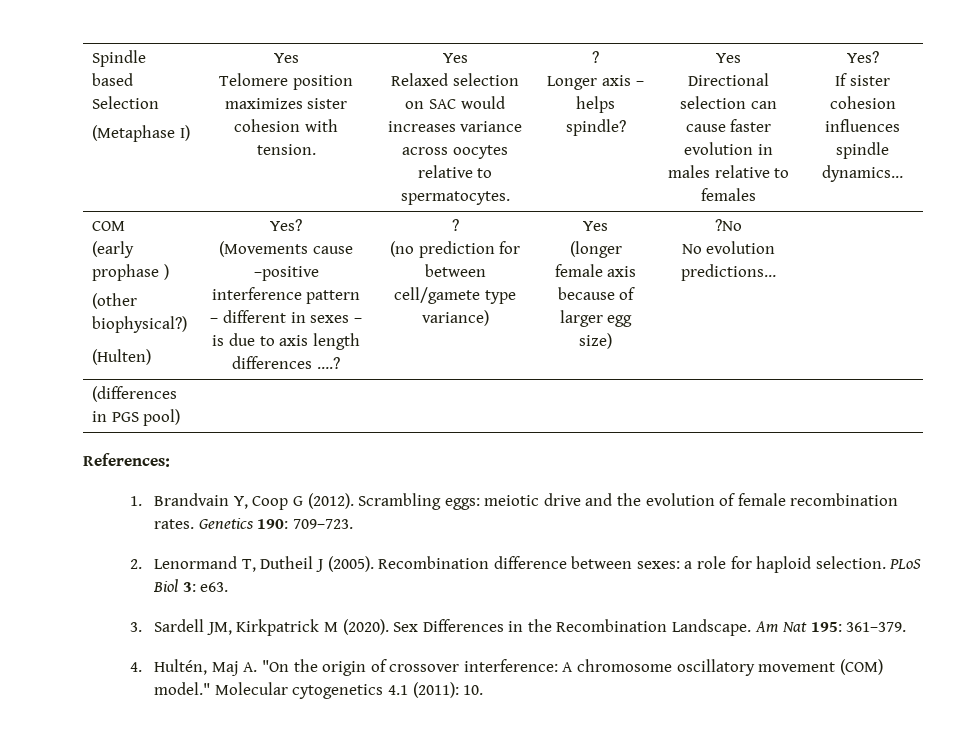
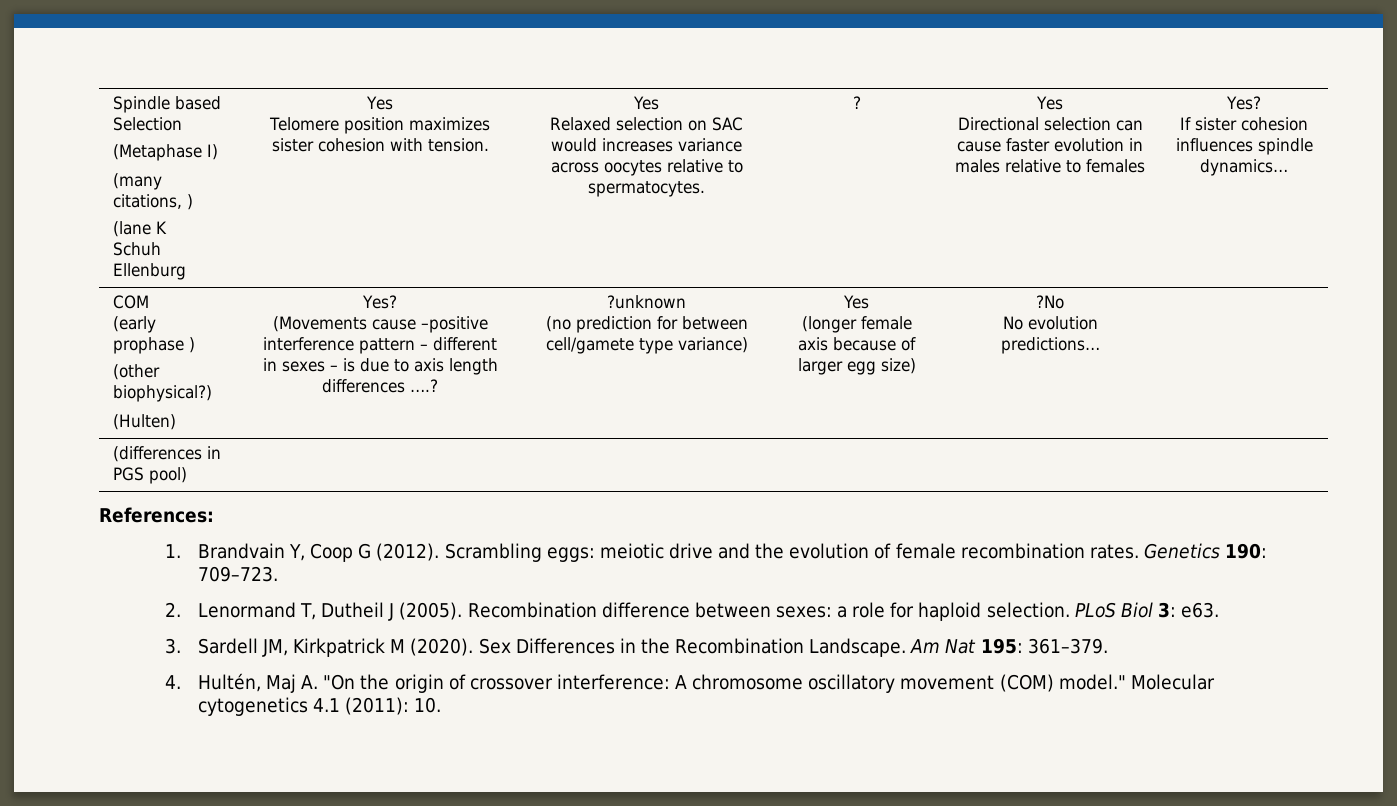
(190, 133) none -> [112,173,162,190] [112,194,193,210] [112,221,167,237] [112,242,161,256] [112,263,186,280] // (many citations, ) // (lane K // Schuh Ellenburg
[547,75,644,90] [576,96,615,113] [565,119,626,136] // Longer axis – helps spindle? -> (861, 102) none
[451,219,459,231] ? -> [607,295,686,309] ?unknown

